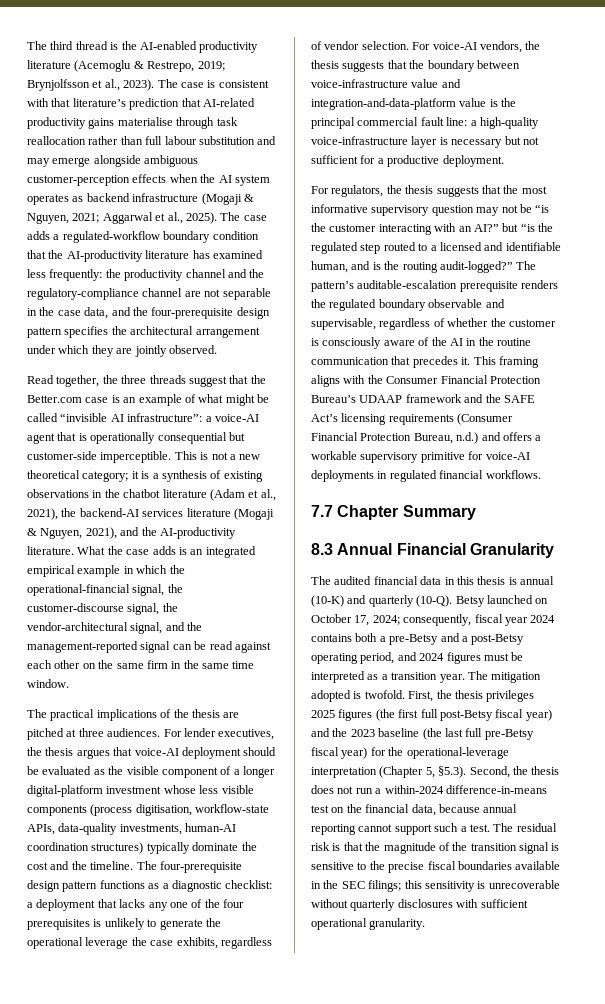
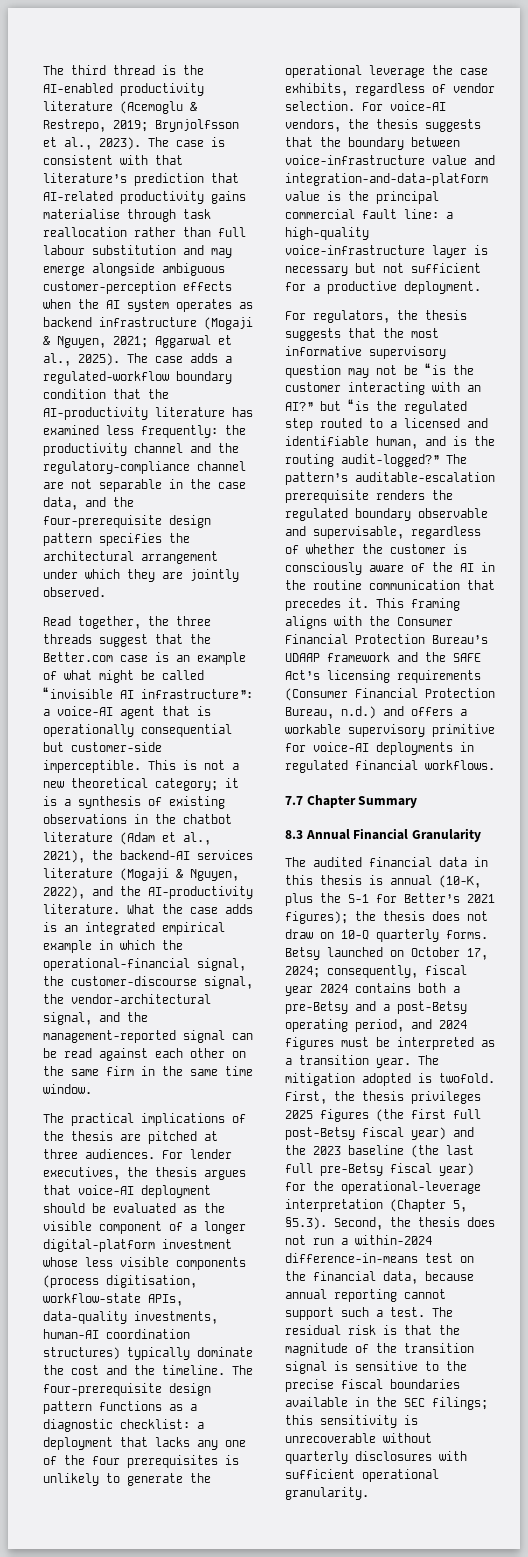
[85,527,117,539] 2021), -> [43,886,85,899] 2022),
[311,595,453,607] (10-K) and quarterly (10-Q). -> [439,875,481,888] [285,893,495,906] [285,911,488,924] [285,929,488,942] (10-K, plus the S-1 for Better’s 2021 figures); the thesis does not draw on 10-Q quarterly forms.

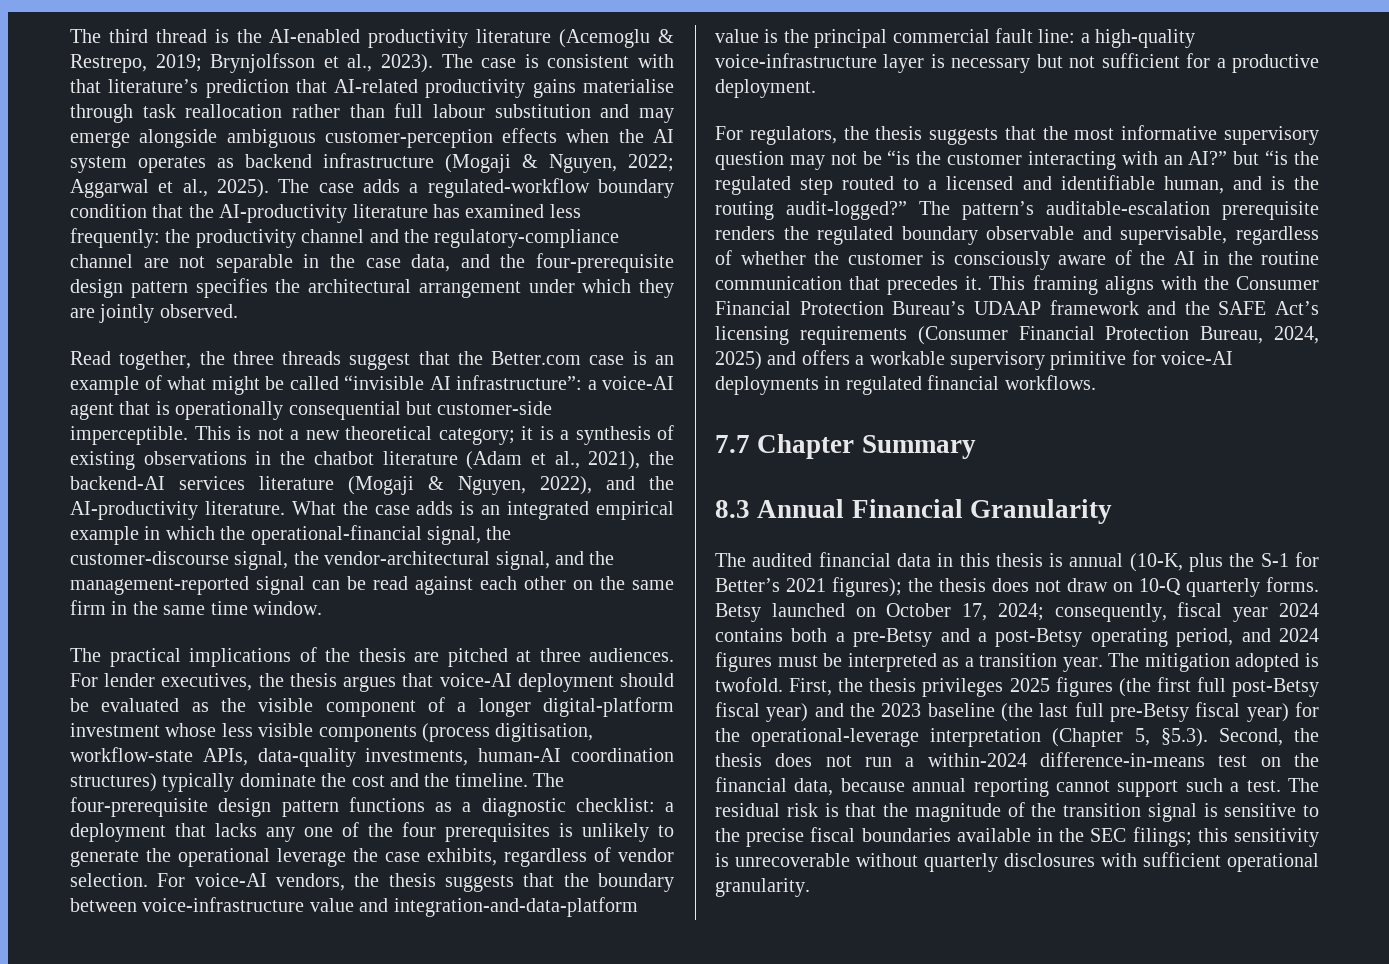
[113,336,148,348] 2021; -> [628,154,674,172] 2022;
[341,706,376,719] n.d.) -> [1274,326,1319,344] [715,351,762,370] 2024, 2025)

